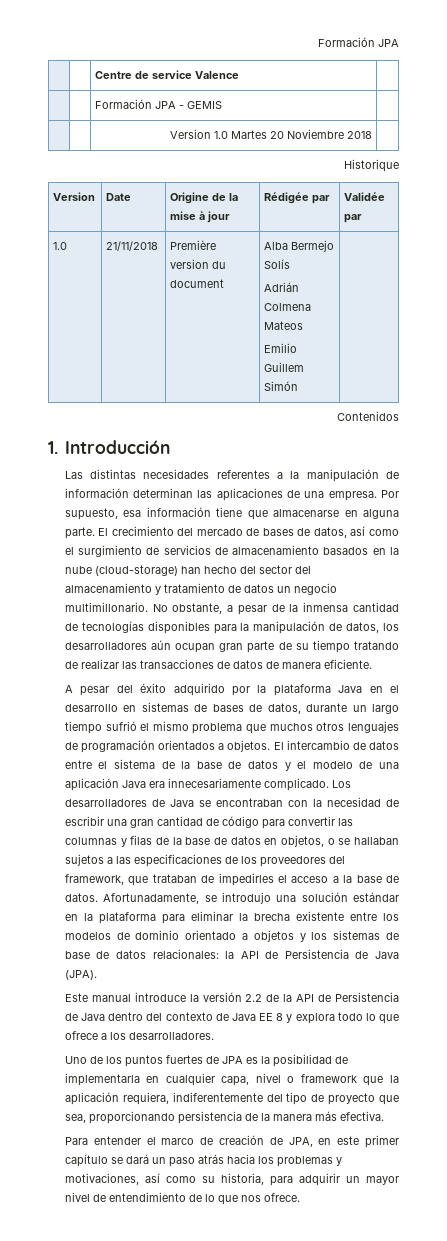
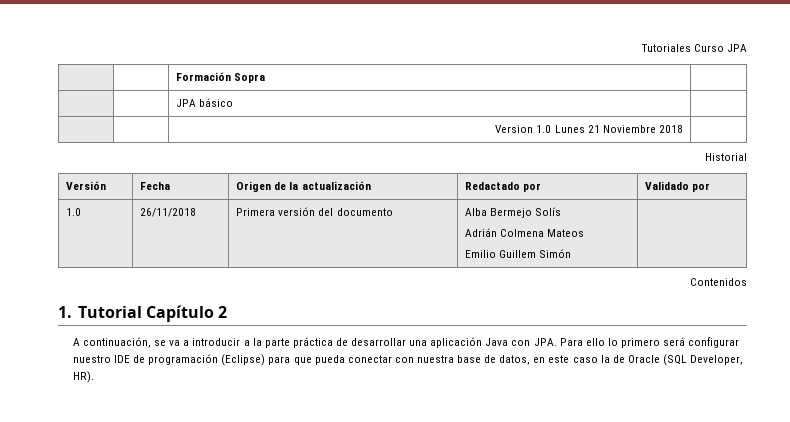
[318,37,375,47] Formación -> [640,44,724,52] Tutoriales Curso
[95,70,240,79] [95,99,223,109] Centre de service Valence | // | | Formación JPA - GEMIS -> [176,72,266,83] [176,98,234,107] Formación Sopra | // | | JPA básico
[230,130,284,139] Martes 20 -> [554,125,600,133] Lunes 21
[344,159,399,172] [53,192,96,201] [106,193,132,201] [170,192,239,204] [170,211,231,223] [264,192,331,204] [344,192,386,201] [344,214,363,223] [53,242,68,250] [106,241,159,251] [170,240,217,250] [170,259,227,269] [170,279,225,288] Historique // Version | Date | Origine de la mise à jour | Rédigée par | Validée par // 1.0 | 21/11/2018 | Première version du document -> [705,153,747,161] [66,181,107,190] [140,182,171,190] [236,181,371,192] [465,182,542,192] [645,181,711,192] [66,208,82,216] [140,208,197,217] [236,207,393,216] Historial // Versión | Fecha | Origen de la actualización | Redactado por | Validado por // 1.0 | 26/11/2018 | Primera versión del documento
[64,440,170,454] [64,469,399,482] [64,488,399,501] [64,507,399,520] [64,526,399,539] [64,545,399,557] [64,565,311,576] [64,583,337,595] [64,602,399,615] [64,621,399,634] [64,640,399,653] [64,659,372,669] [64,683,400,696] [64,702,400,714] [64,721,399,734] [64,740,399,753] [64,759,399,771] [64,778,351,791] [64,797,399,807] [64,816,353,829] [64,835,399,847] [64,854,345,867] [64,873,400,886] [64,892,399,904] [64,911,399,924] [64,930,399,942] [64,949,399,959] [64,970,97,980] [64,992,400,1002] [64,1012,400,1024] [64,1031,214,1040] [64,1054,348,1067] [64,1073,399,1086] [64,1092,399,1105] [64,1111,384,1124] [64,1135,399,1148] [64,1154,342,1167] [64,1173,399,1186] [64,1192,300,1205] Introducción // Las distintas necesidades referentes a la manipulación de información determinan las aplicaciones de una empresa. Por supuesto, esa información tiene que almacenarse en alguna parte. El crecimiento del mercado de bases de datos, así como el surgimiento de servicios de almacenamiento basados en la nube (cloud-storage) han hecho del sector del almacenamiento y tratamiento de datos un negocio multimillonario. No obstante, a pesar de la inmensa cantidad de tecnologías disponibles para la manipulación de datos, los desarrolladores aún ocupan gran parte de su tiempo tratando de realizar las transacciones de datos de manera eficiente. // A pesar del éxito adquirido por la plataforma Java en el desarrollo en sistemas de bases de datos, durante un largo tiempo sufrió el mismo problema que muchos otros lenguajes de programación orientados a objetos. El intercambio de datos entre el sistema de la base de datos y el modelo de una aplicación Java era innecesariamente complicado. Los desarrolladores de Java se encontraban con la necesidad de escribir una gran cantidad de código para convertir las columnas y filas de la base de datos en objetos, o se hallaban sujetos a las especificaciones de los proveedores del framework, que trataban de impedirles el acceso a la base de datos. Afortunadamente, se introdujo una solución estándar en la plataforma para eliminar la brecha existente entre los modelos de dominio orientado a objetos y los sistemas de base de datos relacionales: la API de Persistencia de Java (JPA). // Este manual introduce la versión 2.2 de la API de Persistencia de Java dentro del contexto de Java EE 8 y explora todo lo que ofrece a los desarrolladores. // Uno de los puntos fuertes de JPA es la posibilidad de implementarla en cualquier capa, nivel o framework que la aplicación requiera, indiferentemente del tipo de proyecto que sea, proporcionando persistencia de la manera más efectiva. // Para entender el marco de creación de JPA, en este primer capítulo se dará un paso atrás hacia los problemas y motivaciones, así como su historia, para adquirir un mayor nivel de entendimiento de lo que nos ofrece. -> [77,305,228,322] [72,337,740,348] [72,354,744,366] [72,371,94,383] Tutorial Capítulo 2 // A continuación, se va a introducir a la parte práctica de desarrollar una aplicación Java con JPA. Para ello lo primero será configurar nuestro IDE de programación (Eclipse) para que pueda conectar con nuestra base de datos, en este caso la de Oracle (SQL Developer, HR).

